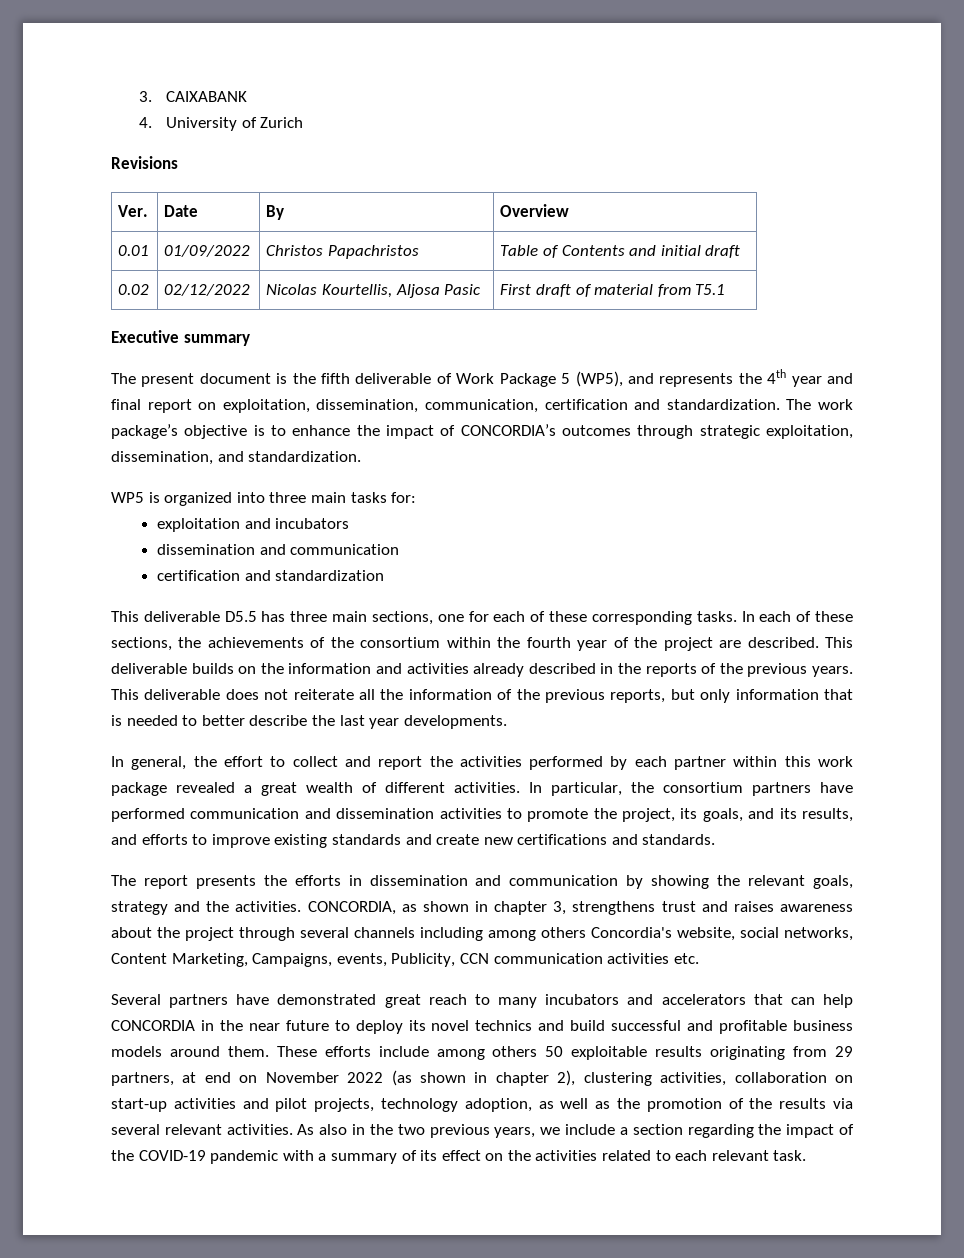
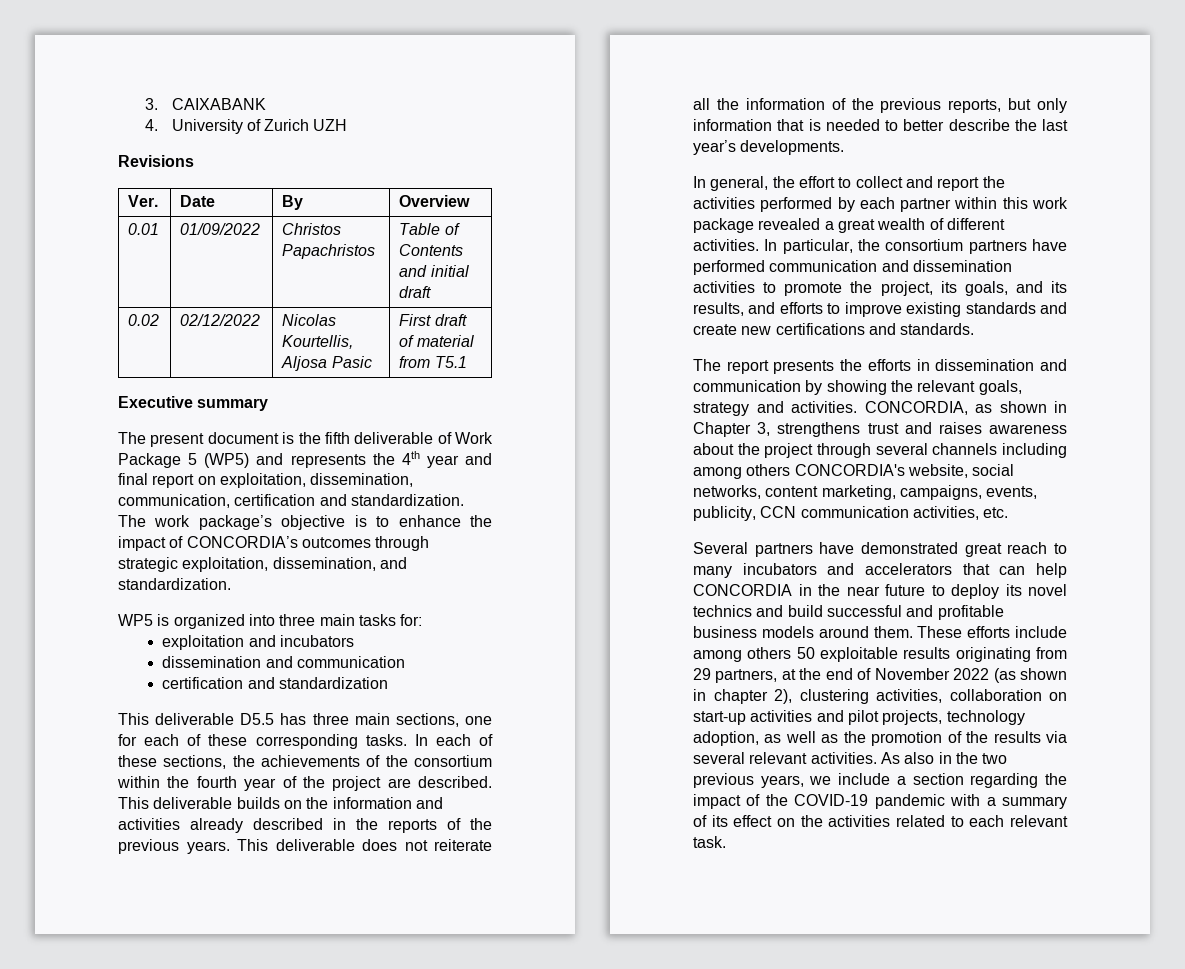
(304, 122) none -> [313,119,348,131] UZH
[575,371,623,387] (WP5), -> [204,453,250,468] (WP5)
[369,718,400,729] year -> [693,140,736,155] year’s
[206,901,230,912] the -> (784, 407) none
[494,901,548,915] chapter -> [693,422,751,437] Chapter
[591,927,672,938] Concordia's -> [794,464,905,476] CONCORDIA's
[111,953,456,967] Content Marketing, Campaigns, events, Publicity, -> [765,485,1038,500] [693,506,756,521] content marketing, campaigns, events, publicity,
[607,953,670,964] activities -> [912,506,979,520] activities,
[204,1072,258,1083] end on -> [799,668,872,680] the end of

